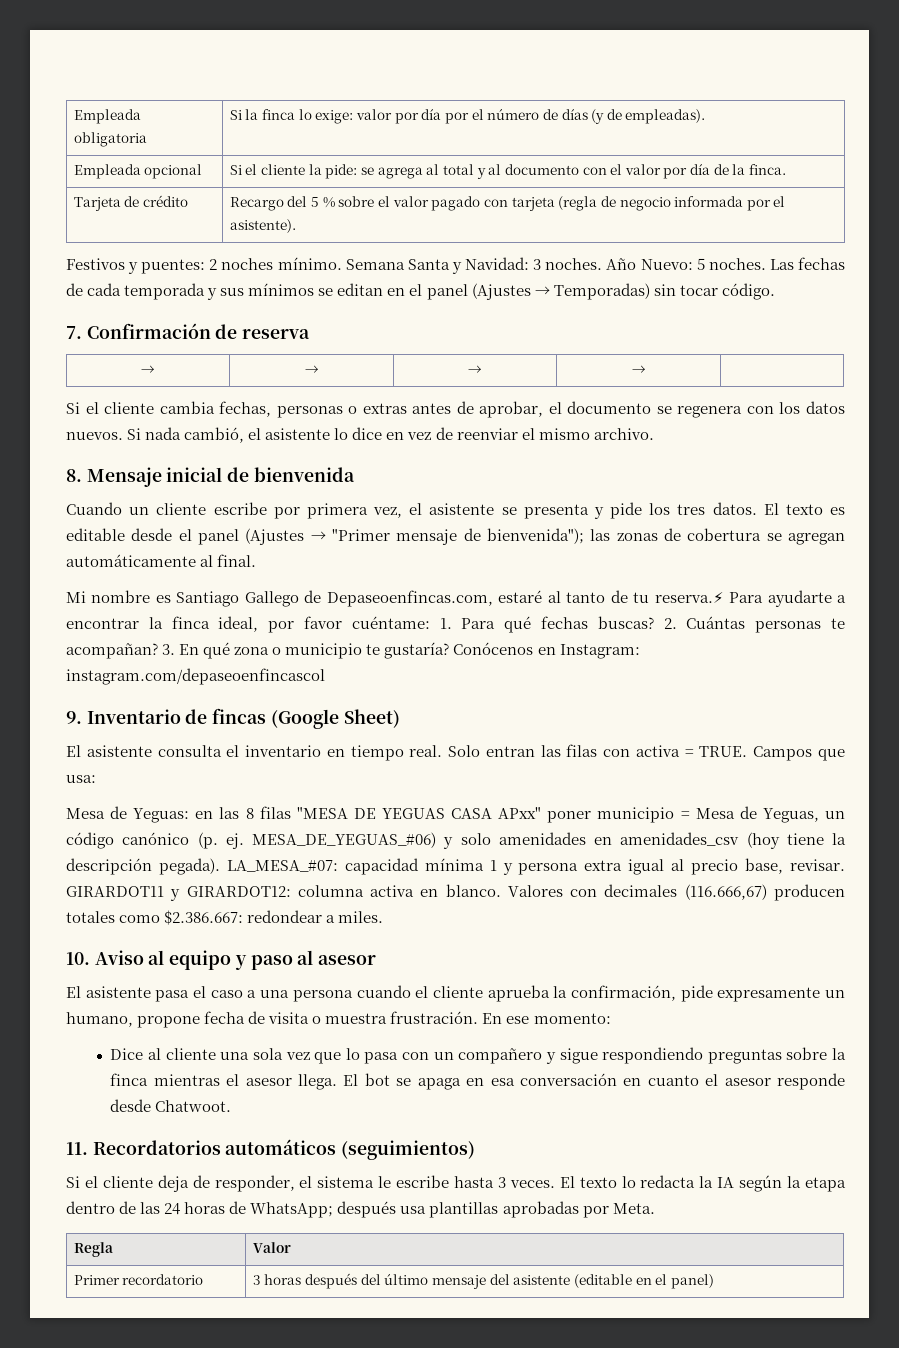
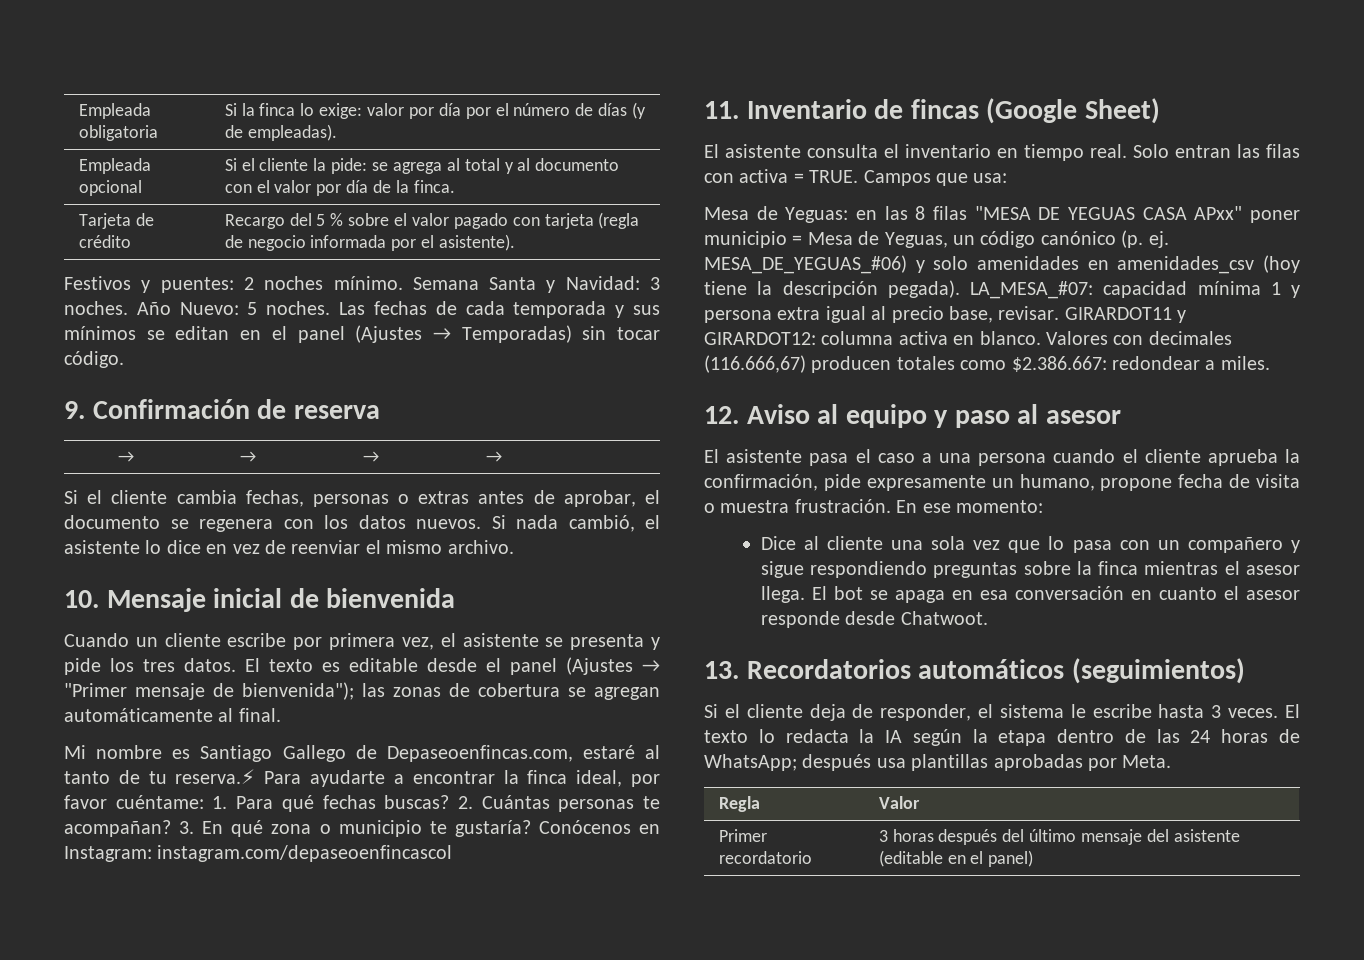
[66,326,82,339] 7. -> [64,401,85,419] 9.
[66,469,82,482] 8. -> [64,590,99,608] 10.
[66,711,82,724] 9. -> [704,101,739,119] 11.
[66,952,90,965] 10. -> [704,406,739,424] 12.
[66,1142,88,1155] 11. -> [704,661,739,679] 13.

